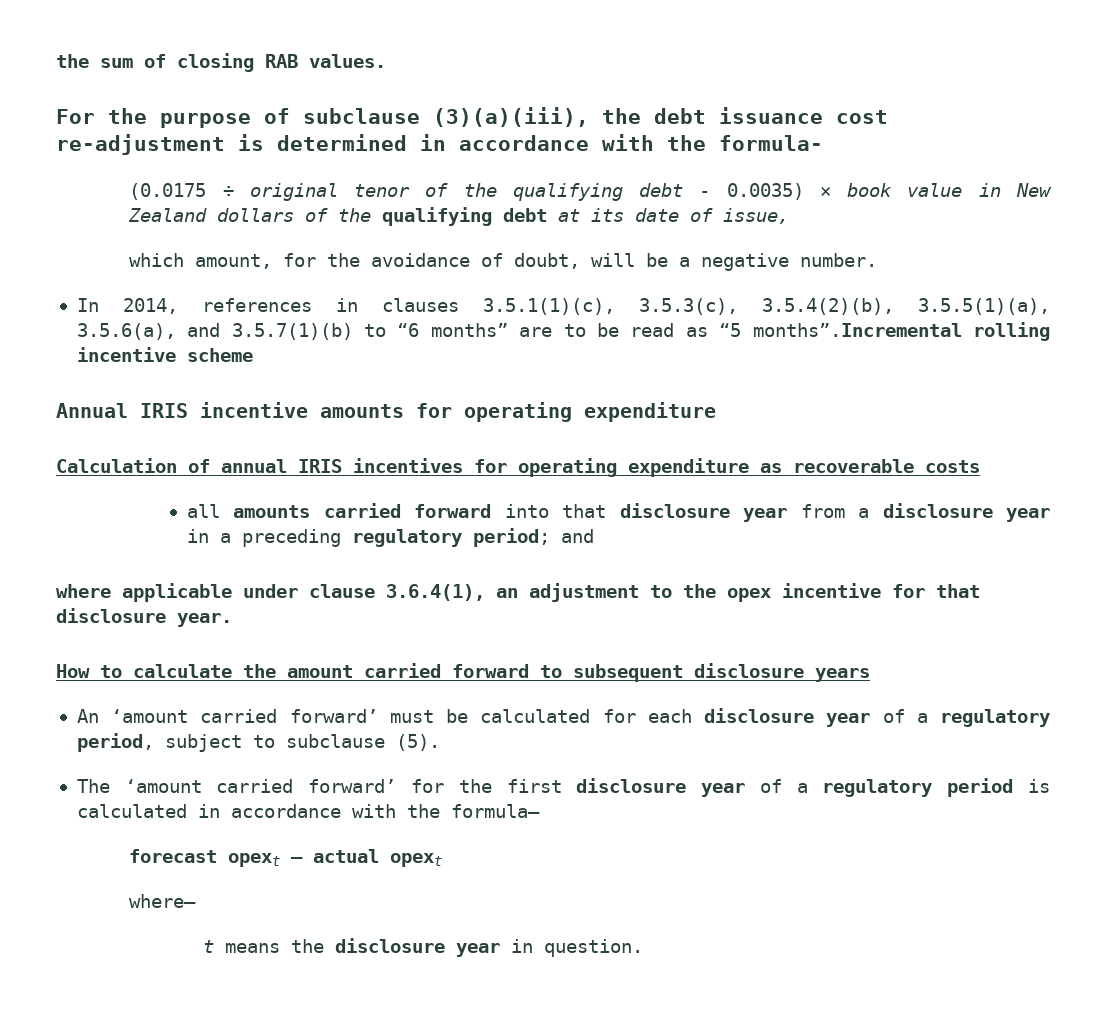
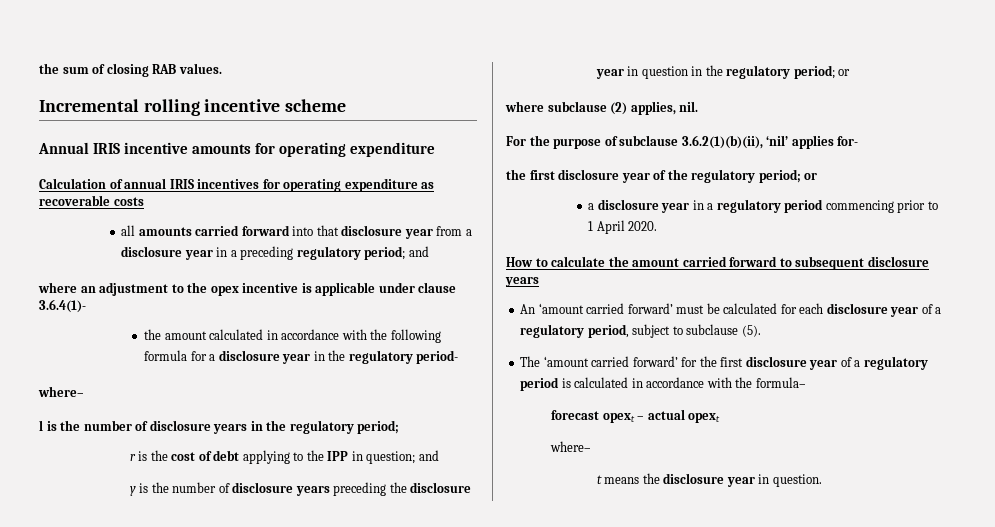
[56,107,888,128] [56,134,823,155] [129,183,1052,201] [128,207,790,226] [129,253,878,271] [76,298,1050,315] [76,323,962,340] For the purpose of subclause (3)(a)(iii), the debt issuance cost re-adjustment is determined in accordance with the formula- // (0.0175 ÷ original tenor of the qualifying debt - 0.0035) × book value in New Zealand dollars of the qualifying debt at its date of issue, // which amount, for the avoidance of doubt, will be a negative number. // In 2014, references in clauses 3.5.1(1)(c), 3.5.3(c), 3.5.4(2)(b), 3.5.5(1)(a), 3.5.6(a), and 3.5.7(1)(b) to “6 months” are to be read as “5 months”.Incremental -> [39,99,139,112] Incremental
[122,583,485,602] applicable under clause 3.6.4(1), -> (77, 287) none
[892,584,980,598] [56,608,232,627] for that disclosure year. -> [301,282,457,296] [39,299,86,313] [144,329,441,343] [144,350,459,364] [38,386,84,397] [39,420,400,434] [129,450,439,464] [129,482,472,496] [595,65,851,79] [505,101,699,115] [506,135,859,149] [506,169,818,183] [588,199,938,213] [588,220,658,234] is applicable under clause 3.6.4(1)- // the amount calculated in accordance with the following formula for a disclosure year in the regulatory period- // where– // l is the number of disclosure years in the regulatory period; // r is the cost of debt applying to the IPP in question; and // y is the number of disclosure years preceding the disclosure year in question in the regulatory period; or // where subclause (2) applies, nil. // For the purpose of subclause 3.6.2(1)(b)(ii), ‘nil’ applies for- // the first disclosure year of the regulatory period; or // a disclosure year in a regulatory period commencing prior to 1 April 2020.

